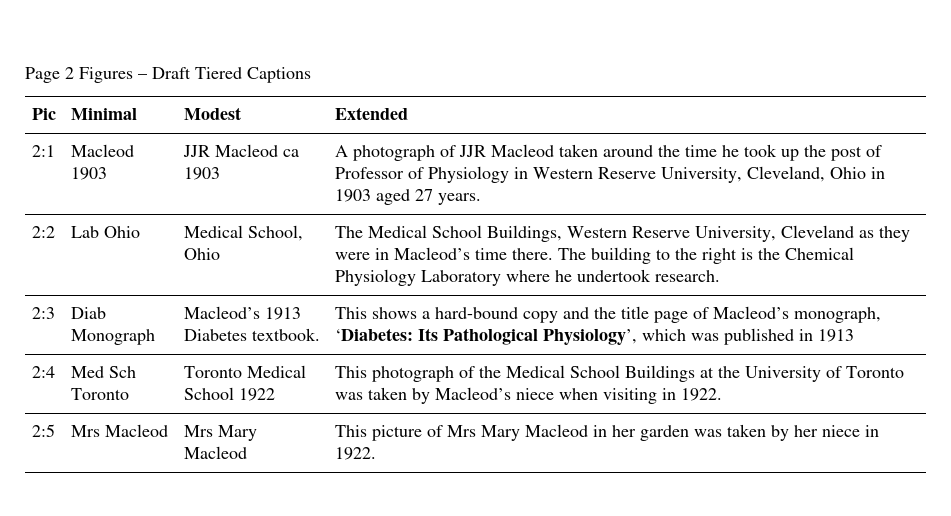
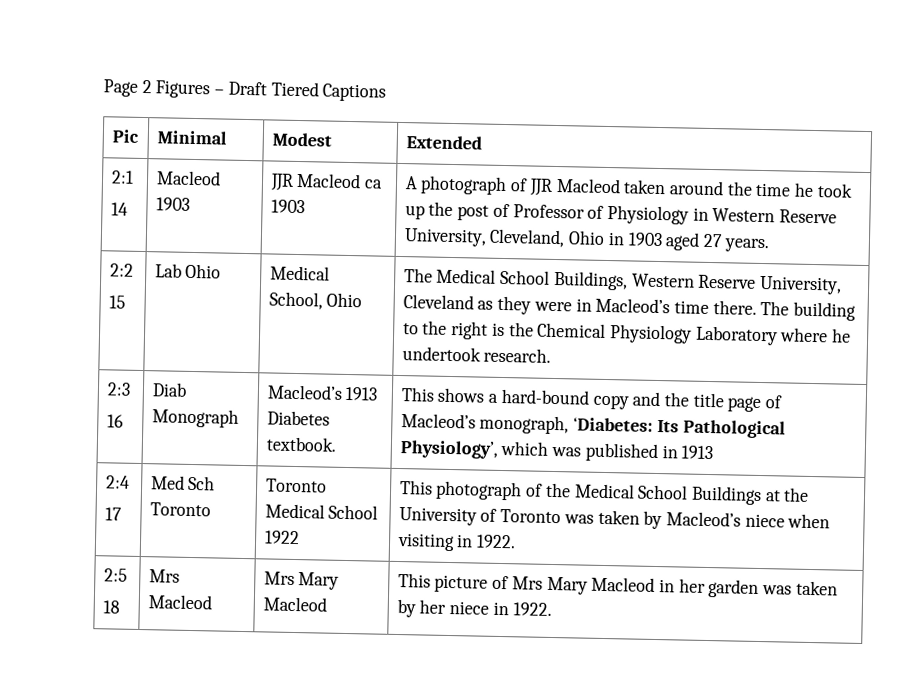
(56, 151) none -> [110,202,128,216] // 14
(56, 232) none -> [108,295,126,309] // 15
(56, 313) none -> [106,414,124,428] // 16
(56, 372) none -> [104,507,122,521] // 17
(56, 430) none -> [102,600,120,614] // 18

